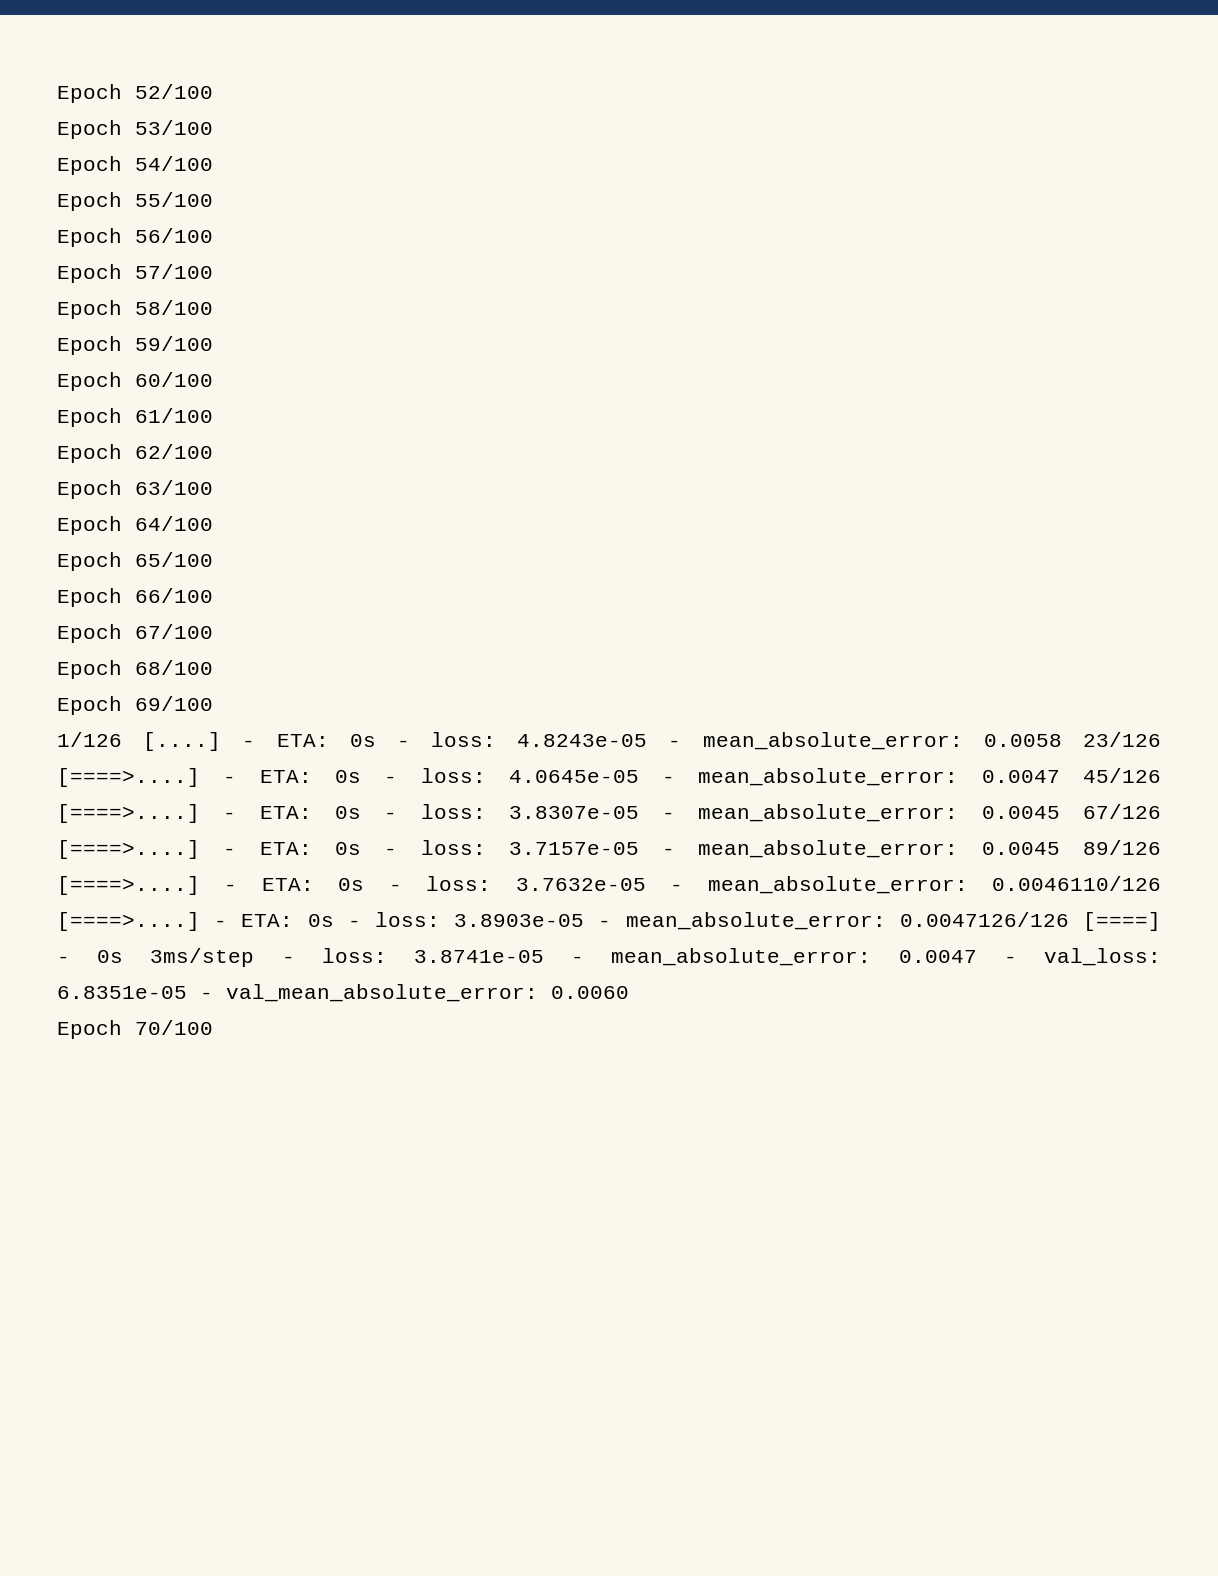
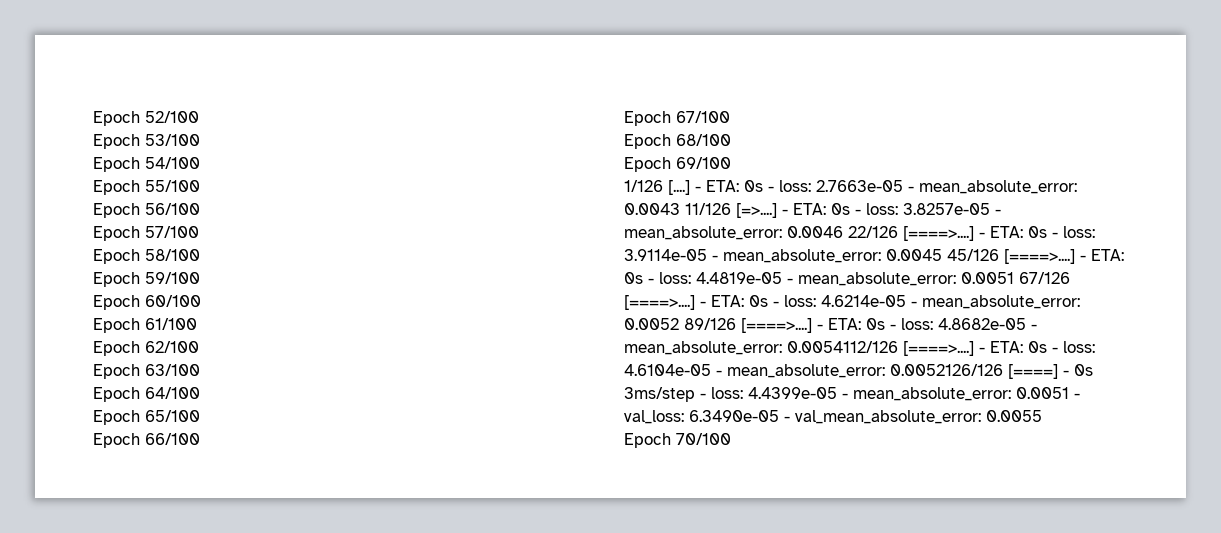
[517,732,1161,750] [57,768,1060,787] 4.8243e-05 - mean_absolute_error: 0.0058 23/126 [====>....] - ETA: 0s - loss: 4.0645e-05 - mean_absolute_error: 0.0047 -> [816,180,1077,194] [624,203,1001,218] [624,226,1095,241] [624,249,942,263] 2.7663e-05 - mean_absolute_error: 0.0043 11/126 [=>....] - ETA: 0s - loss: 3.8257e-05 - mean_absolute_error: 0.0046 22/126 [====>....] - ETA: 0s - loss: 3.9114e-05 - mean_absolute_error: 0.0045
[508,804,1060,822] 3.8307e-05 - mean_absolute_error: 0.0045 -> [696,272,1014,286] 4.4819e-05 - mean_absolute_error: 0.0051
[508,840,1060,858] 3.7157e-05 - mean_absolute_error: 0.0045 -> [821,295,1080,309] [624,318,679,330] 4.6214e-05 - mean_absolute_error: 0.0052
[515,876,1161,894] [57,912,1069,931] 3.7632e-05 - mean_absolute_error: 0.0046110/126 [====>....] - ETA: 0s - loss: 3.8903e-05 - mean_absolute_error: 0.0047126/126 -> [938,318,1037,330] [624,341,1095,356] [624,364,1003,378] 4.8682e-05 - mean_absolute_error: 0.0054112/126 [====>....] - ETA: 0s - loss: 4.6104e-05 - mean_absolute_error: 0.0052126/126
[414,948,977,966] 3.8741e-05 - mean_absolute_error: 0.0047 -> [748,387,1069,401] 4.4399e-05 - mean_absolute_error: 0.0051
[57,986,187,999] 6.8351e-05 -> [689,410,779,422] 6.3490e-05
[551,986,629,999] 0.0060 -> [986,410,1042,422] 0.0055

